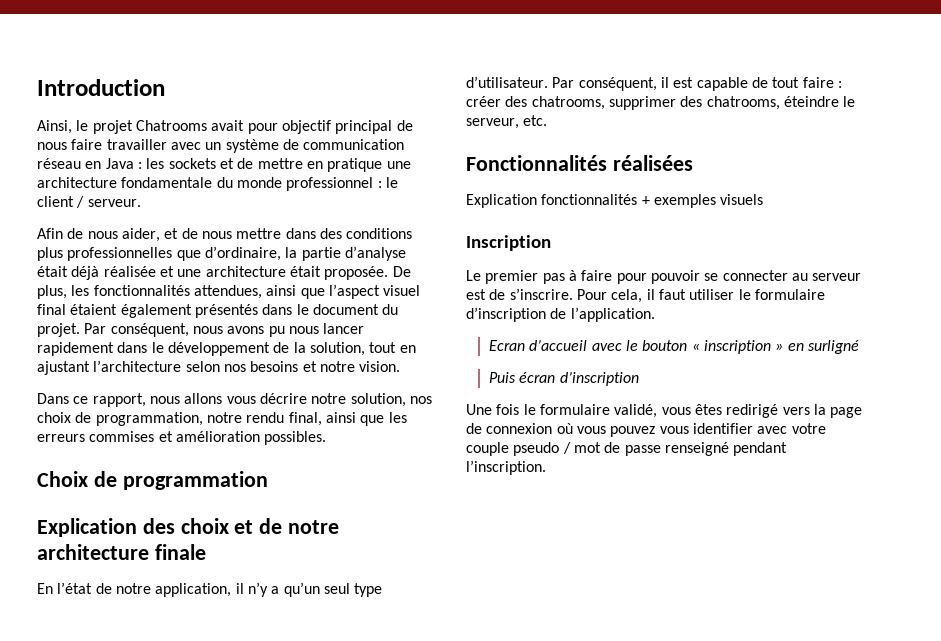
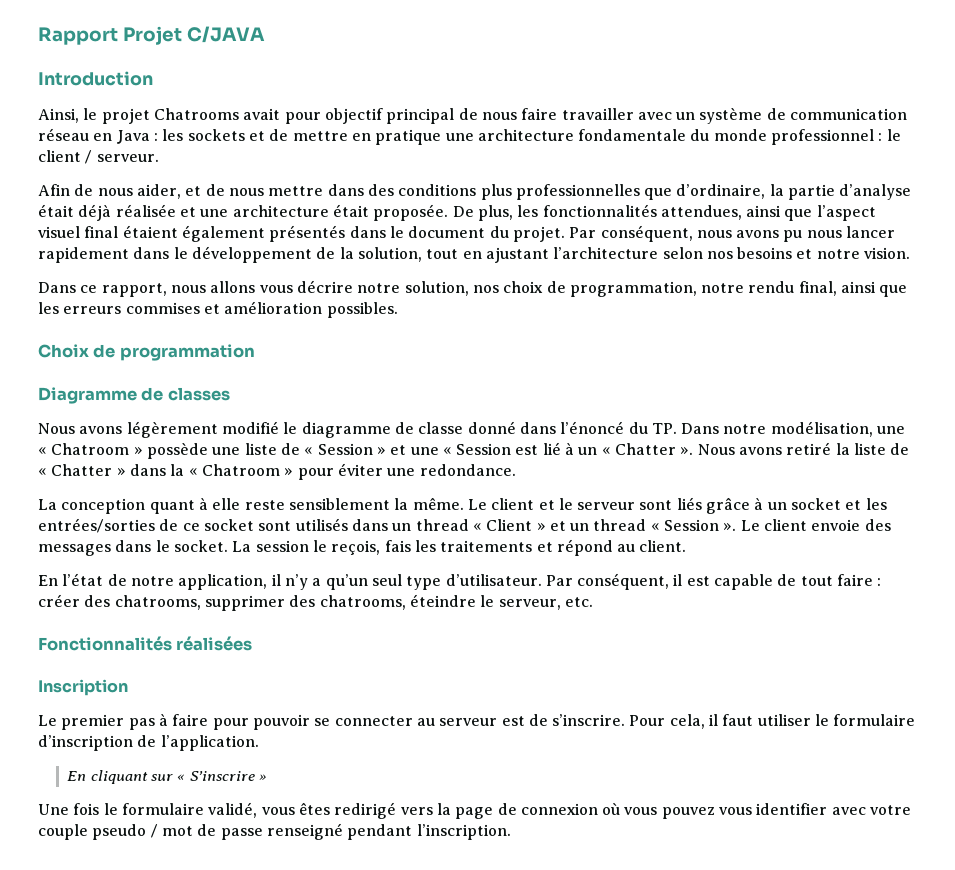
(37, 87) none -> [38,26,265,45] Rapport Projet C/JAVA //
[37,518,340,537] [37,544,206,560] Explication des choix et de notre architecture finale -> [38,387,230,404] [38,421,906,438] [38,442,910,459] [38,463,516,480] [38,497,887,514] [38,518,891,533] [38,539,687,556] Diagramme de classes // Nous avons légèrement modifié le diagramme de classe donné dans l’énoncé du TP. Dans notre modélisation, une « Chatroom » possède une liste de « Session » et une « Session est lié à un « Chatter ». Nous avons retiré la liste de « Chatter » dans la « Chatroom » pour éviter une redondance. // La conception quant à elle reste sensiblement la même. Le client et le serveur sont liés grâce à un socket et les entrées/sorties de ce socket sont utilisés dans un thread « Client » et un thread « Session ». Le client envoie des messages dans le socket. La session le reçois, fais les traitements et répond au client.
[466,194,764,208] // Explication fonctionnalités + exemples visuels -> (253, 643) none
[489,339,859,354] [489,371,639,386] Ecran d’accueil avec le bouton « inscription » en surligné // Puis écran d’inscription -> [67,770,268,784] En cliquant sur « S’inscrire »

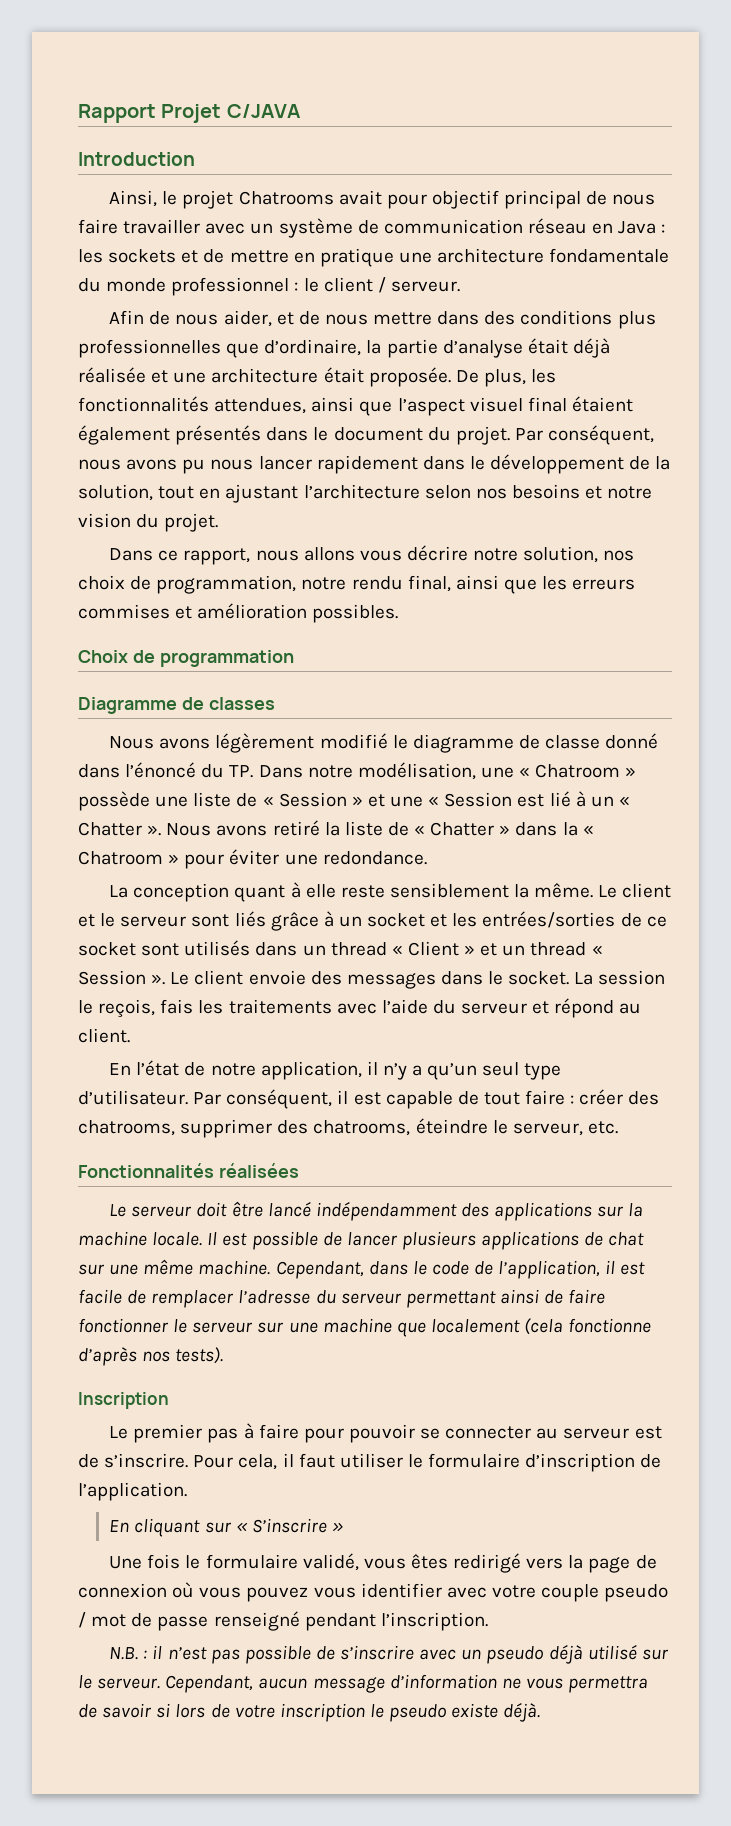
[864,247,911,259] vision. -> [78,513,219,532] vision du projet.
(533, 546) none -> [336,999,528,1014] avec l’aide du serveur
(253, 643) none -> [109,1201,644,1221] [78,1231,645,1250] [78,1259,646,1279] [78,1289,606,1308] [78,1318,652,1337] [78,1347,224,1366] // Le serveur doit être lancé indépendamment des applications sur la machine locale. Il est possible de lancer plusieurs applications de chat sur une même machine. Cependant, dans le code de l’application, il est facile de remplacer l’adresse du serveur permettant ainsi de faire fonctionner le serveur sur une machine que localement (cela fonctionne d’après nos tests).
(511, 832) none -> [109,1644,669,1664] [78,1674,649,1693] [78,1702,541,1722] // N.B. : il n’est pas possible de s’inscrire avec un pseudo déjà utilisé sur le serveur. Cependant, aucun message d’information ne vous permettra de savoir si lors de votre inscription le pseudo existe déjà.

